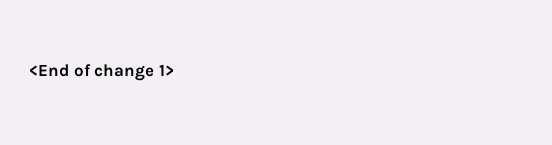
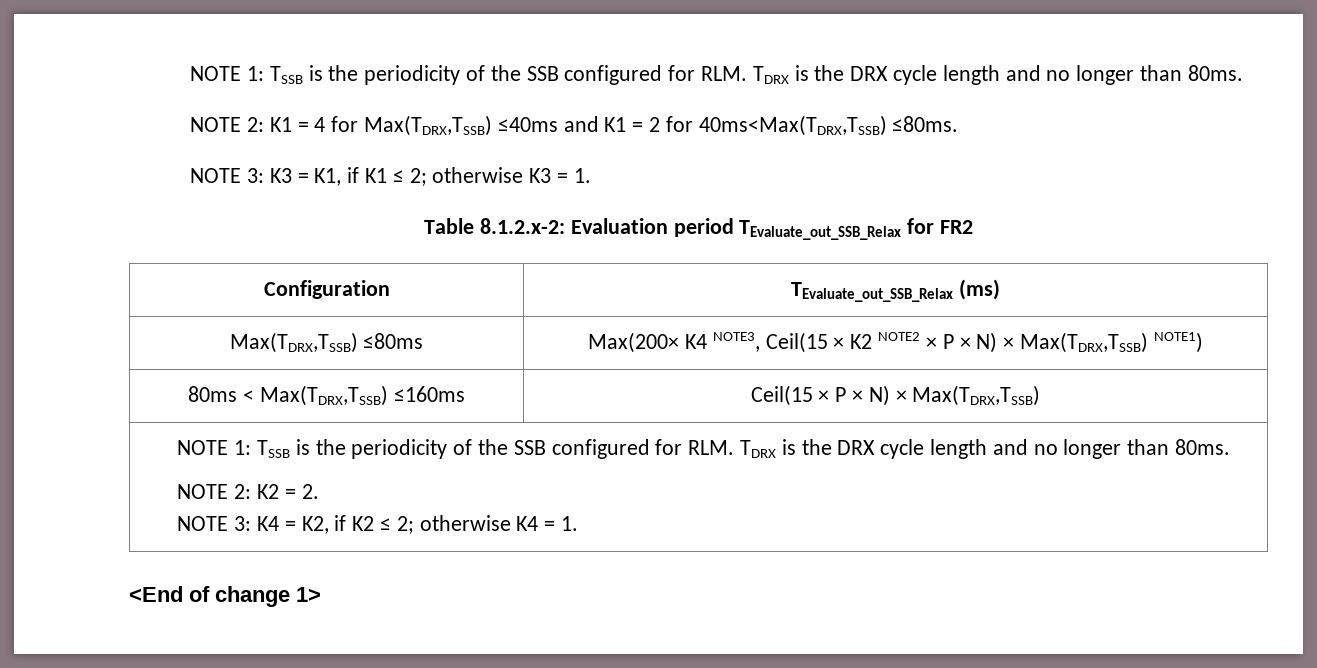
(29, 70) none -> [190,65,1243,85] [190,115,959,136] [190,167,591,186] [424,218,973,240] [263,280,390,299] [791,279,1000,302] [229,332,424,353] [588,332,1203,353] [188,385,465,406] [750,385,1041,406] [177,439,1231,459] [177,484,319,499] [177,515,579,534] NOTE 1: TSSB is the periodicity of the SSB configured for RLM. TDRX is the DRX cycle length and no longer than 80ms. // NOTE 2: K1 = 4 for Max(TDRX,TSSB) ≤40ms and K1 = 2 for 40ms<Max(TDRX,TSSB) ≤80ms. // NOTE 3: K3 = K1, if K1 ≤ 2; otherwise K3 = 1. // Table 8.1.2.x-2: Evaluation period TEvaluate_out_SSB_Relax for FR2 // Configuration | TEvaluate_out_SSB_Relax (ms) // Max(TDRX,TSSB) ≤80ms | Max(200× K4 NOTE3, Ceil(15 × K2 NOTE2 × P × N) × Max(TDRX,TSSB) NOTE1) // 80ms < Max(TDRX,TSSB) ≤160ms | Ceil(15 × P × N) × Max(TDRX,TSSB) // NOTE 1: TSSB is the periodicity of the SSB configured for RLM. TDRX is the DRX cycle length and no longer than 80ms. // NOTE 2: K2 = 2. // NOTE 3: K4 = K2, if K2 ≤ 2; otherwise K4 = 1. //

